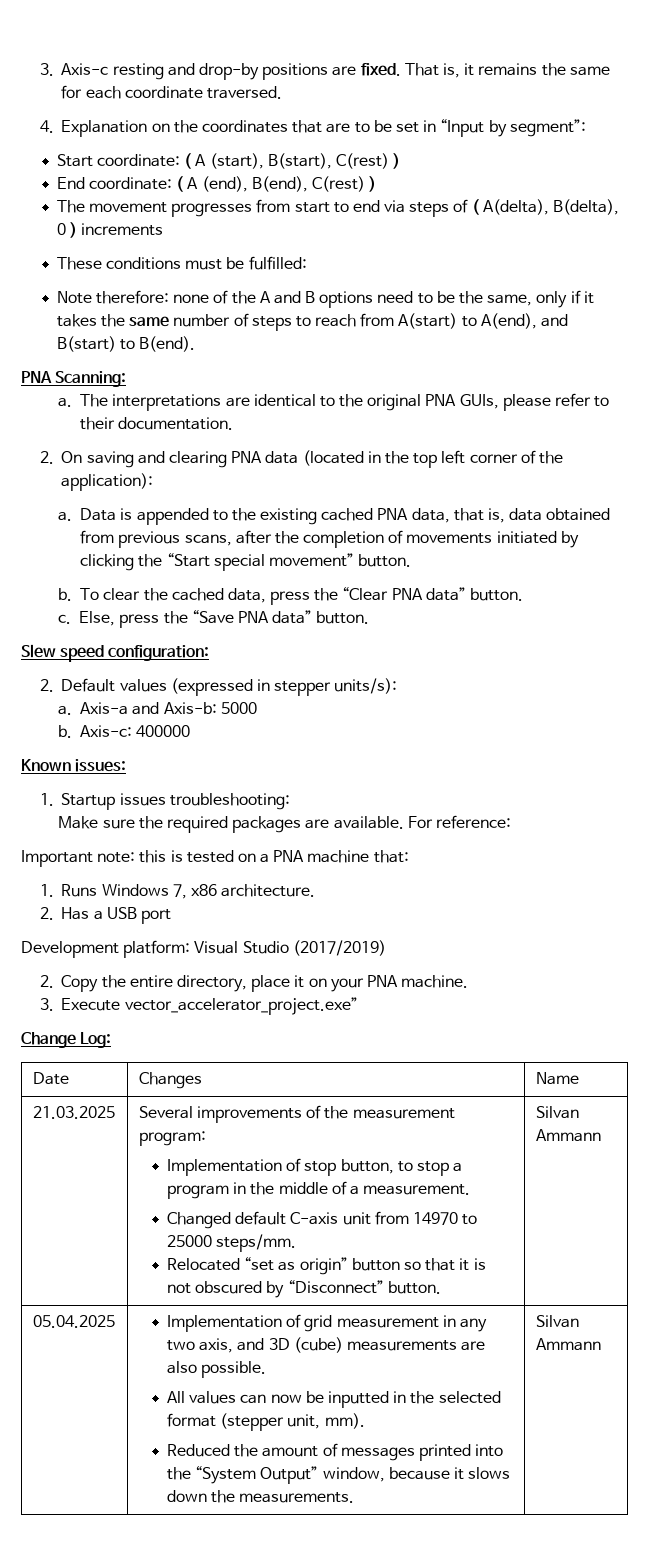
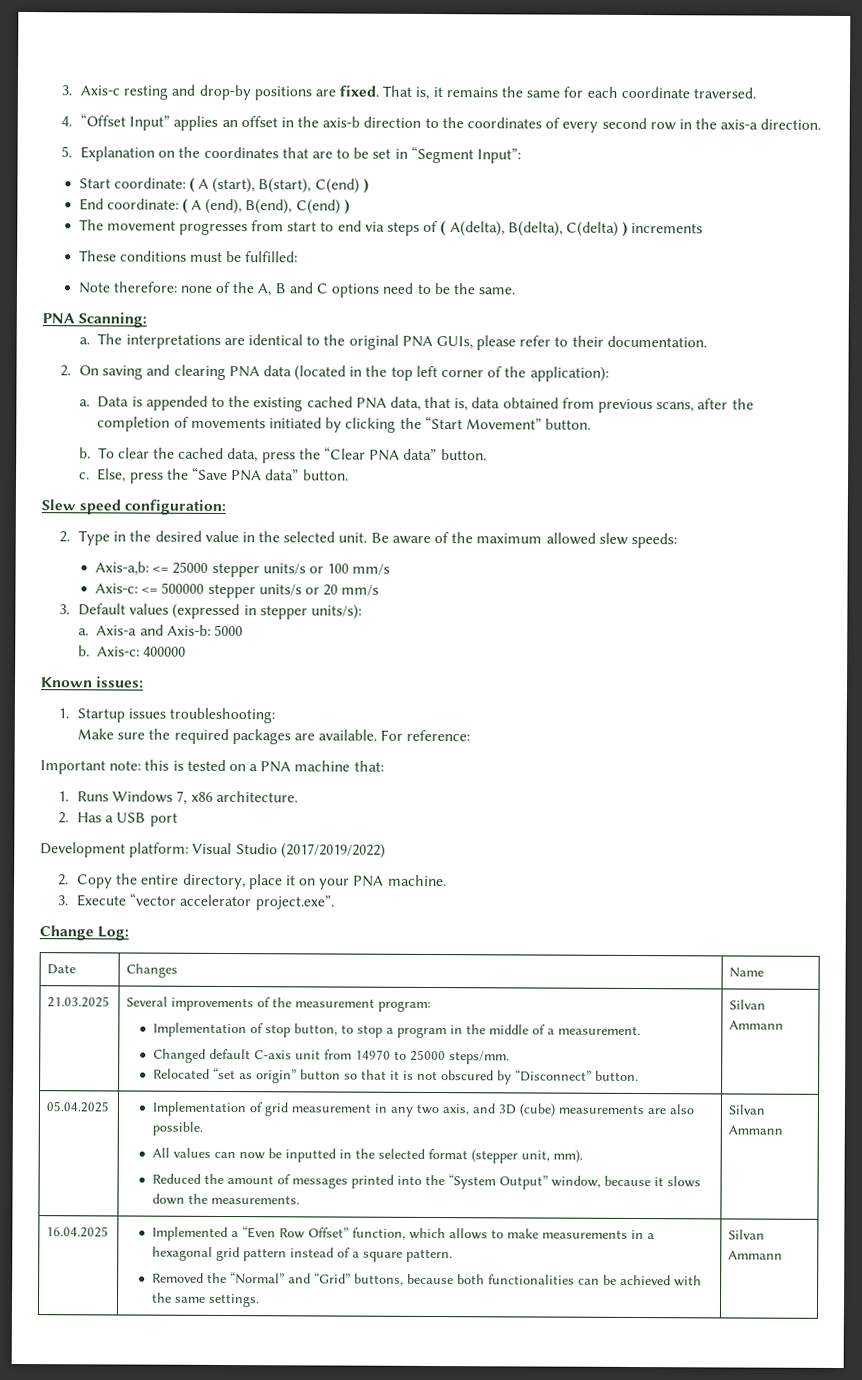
(54, 126) none -> [79,113,822,133] [61,146,73,158] “Offset Input” applies an offset in the axis-b direction to the coordinates of every second row in the axis-a direction. // 5.
[440,119,586,137] “Input by segment”: -> [410,145,521,164] “Segment Input”:
[335,153,389,169] C(rest) -> [314,178,360,194] C(end)
[311,176,365,192] C(rest) -> [295,199,341,215] C(end)
[56,223,66,235] 0 -> [565,221,619,237] C(delta)
[259,291,316,304] A and B -> [257,282,329,297] A, B and C
[487,290,594,308] [56,313,568,331] [56,336,196,352] same, only if it takes the same number of steps to reach from A(start) to A(end), and B(start) to B(end). -> [478,287,516,295] same.
[213,553,354,571] special movement” -> [465,418,542,430] Movement”
(54, 685) none -> [77,530,677,549] [94,561,391,578] [94,582,380,599] [59,604,71,615] Type in the desired value in the selected unit. Be aware of the maximum allowed slew speeds: // Axis-a,b: <= 25000 stepper units/s or 100 mm/s // Axis-c: <= 500000 stepper units/s or 20 mm/s // 3.
[292,940,386,956] (2017/2019) -> [280,843,386,859] (2017/2019/2022)
[124,997,358,1015] vector_accelerator_project.exe” -> [129,892,334,911] “vector accelerator project.exe”.
(601, 1344) none -> [46,1226,110,1238] [151,1226,655,1242] [151,1246,453,1263] [151,1272,702,1287] [151,1292,260,1308] [728,1229,766,1240] [728,1250,784,1260] // 16.04.2025 | Implemented a “Even Row Offset” function, which allows to make measurements in a hexagonal grid pattern instead of a square pattern. // Removed the “Normal” and “Grid” buttons, because both functionalities can be achieved with the same settings. | Silvan Ammann

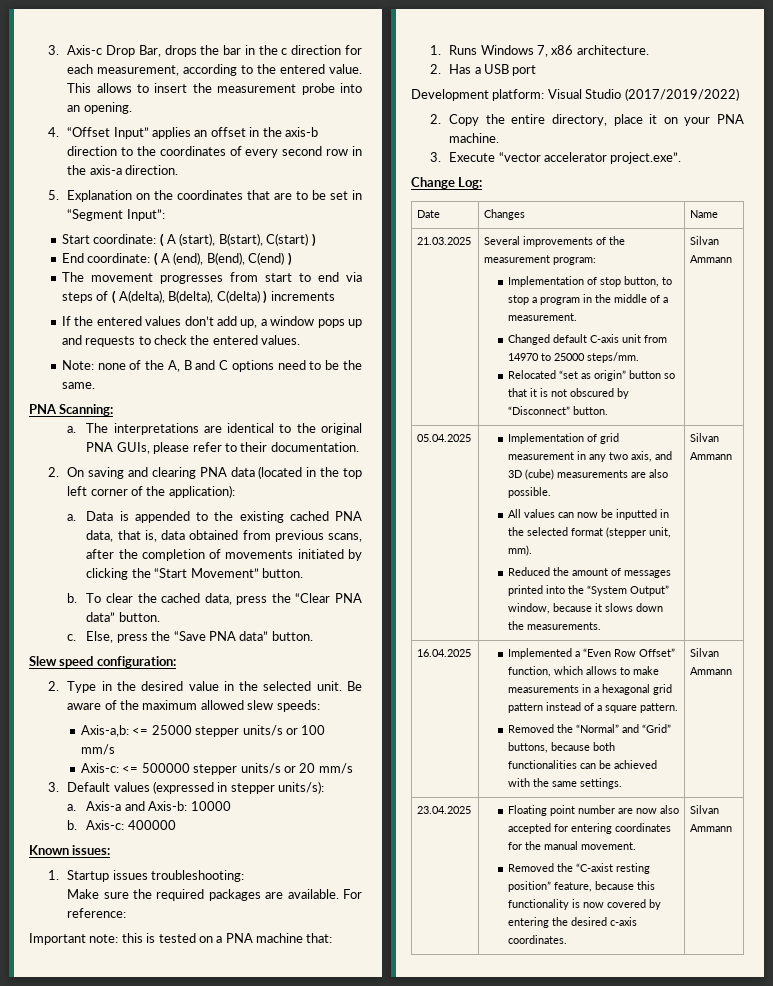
[123,84,756,101] resting and drop-by positions are fixed. That is, it remains the same for each coordinate traversed. -> [106,45,362,57] [67,64,362,76] [67,83,362,95] [67,102,132,114] Drop Bar, drops the bar in the c direction for each measurement, according to the entered value. This allows to insert the measurement probe into an opening.
[314,178,360,194] C(end) -> [266,233,309,246] C(start)
[78,250,299,263] [77,281,177,294] These conditions must be fulfilled: // Note therefore: -> [61,316,362,328] [61,335,301,347] [61,360,94,370] If the entered values don’t add up, a window pops up and requests to check the entered values. // Note:
[213,624,243,637] 5000 -> [190,801,231,811] 10000
(784, 1255) none -> [417,806,472,814] [507,805,679,816] [507,823,671,834] [507,841,636,850] [507,863,650,874] [507,881,655,892] [507,899,661,910] [507,917,637,928] [507,935,567,944] [690,805,720,814] [690,824,733,832] // 23.04.2025 | Floating point number are now also accepted for entering coordinates for the manual movement. // Removed the “C-axist resting position” feature, because this functionality is now covered by entering the desired c-axis coordinates. | Silvan Ammann

